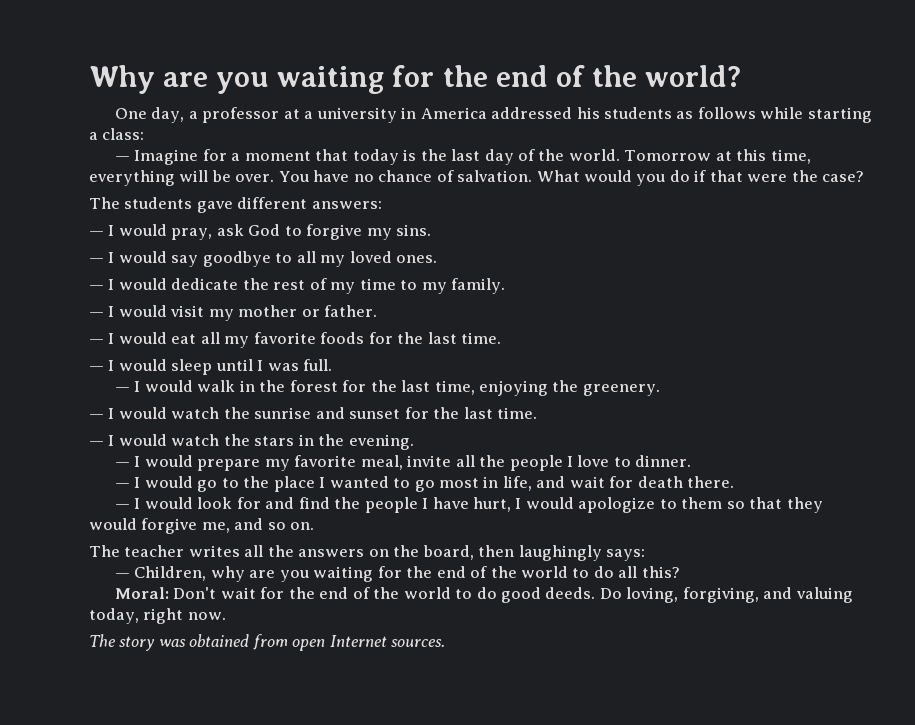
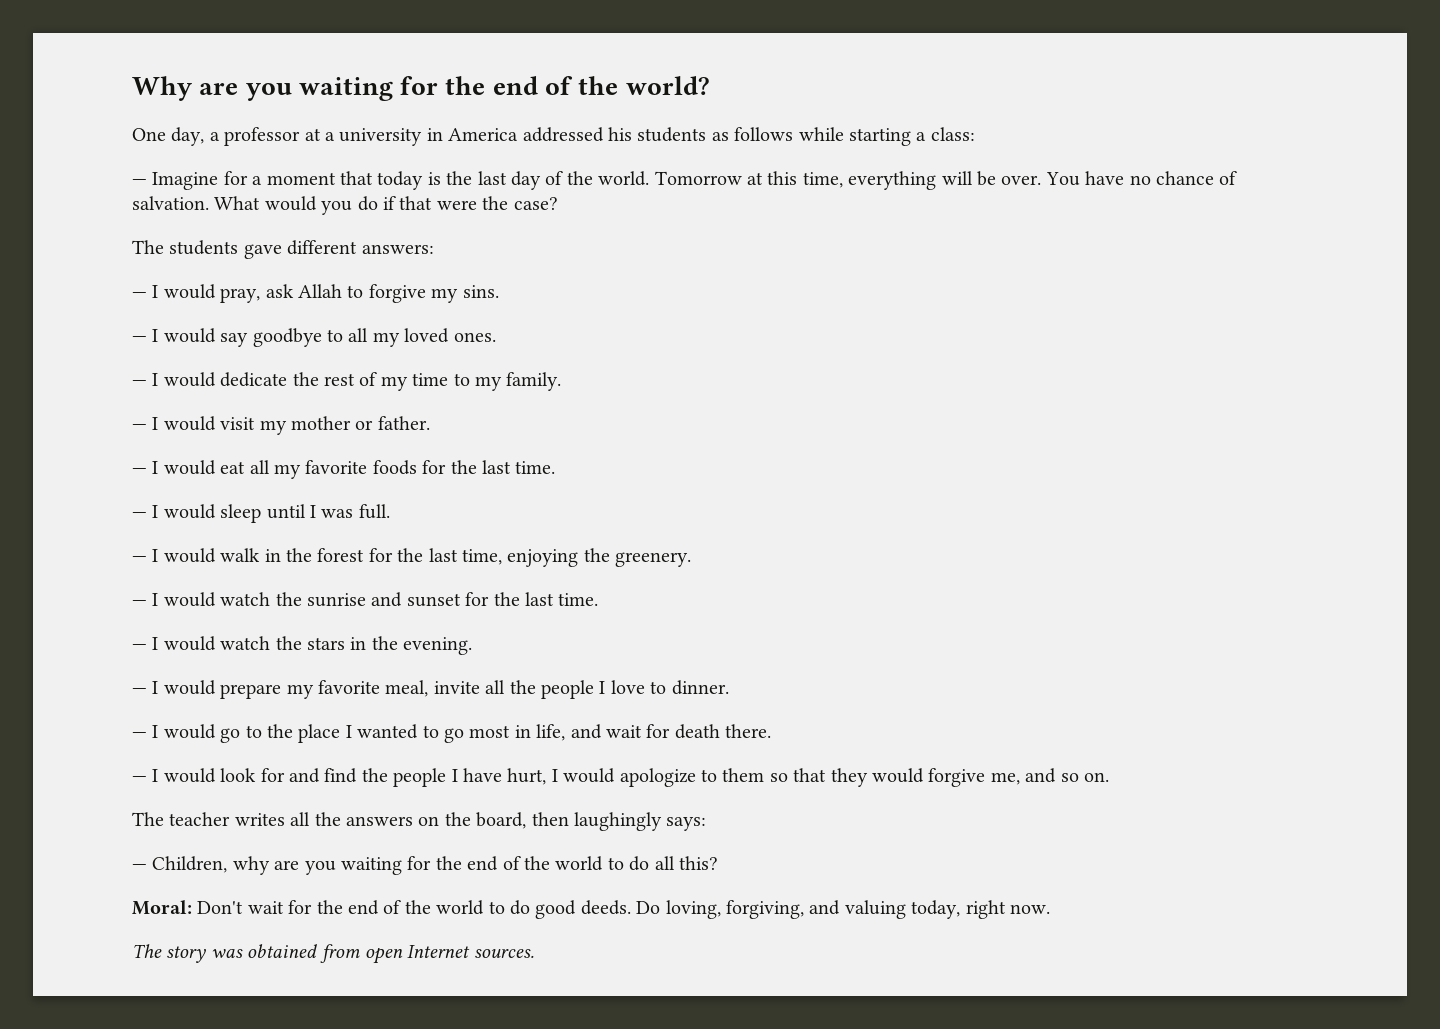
[248,224,281,236] God -> [298,284,342,298] Allah

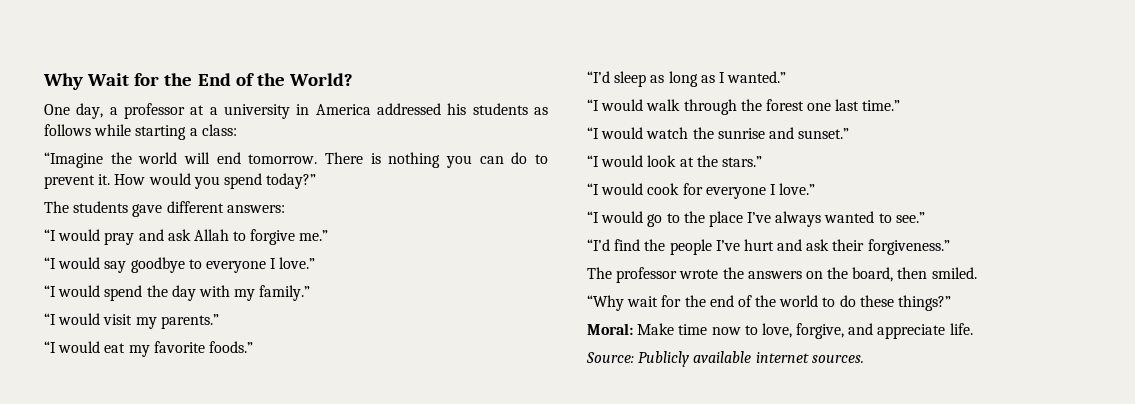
[199,76,710,101] are you waiting for the end of the world? -> [87,73,353,86] Wait for the End of the World?
[132,171,1238,190] [132,196,558,215] — Imagine for a moment that today is the last day of the world. Tomorrow at this time, everything will be over. You have no chance of salvation. What would you do if that were the case? -> [44,152,548,168] [44,173,317,189] “Imagine the world will end tomorrow. There is nothing you can do to prevent it. How would you spend today?”
[132,284,499,303] [132,328,496,347] [132,372,562,391] [132,416,430,435] [132,461,159,474] — I would pray, ask Allah to forgive my sins. // — I would say goodbye to all my loved ones. // — I would dedicate the rest of my time to my family. // — I would visit my mother or father. // — I -> [44,229,329,245] [44,257,316,273] [44,285,311,301] [44,313,219,329] [44,341,56,353] “I would pray and ask Allah to forgive me.” // “I would say goodbye to everyone I love.” // “I would spend the day with my family.” // “I would visit my parents.” // “I
[249,460,556,479] [132,504,390,523] [132,549,159,562] all my favorite foods for the last time. // — I would sleep until I was full. // — I -> [128,341,253,357] [587,71,787,87] [587,99,599,111] my favorite foods.” // “I’d sleep as long as I wanted.” // “I
[264,549,281,562] in -> [683,99,737,115] through
[368,548,692,567] [132,593,159,606] for the last time, enjoying the greenery. // — I -> [807,99,901,111] [587,127,599,139] one last time.” // “I
[406,592,599,607] [132,636,473,655] [132,680,729,699] [132,725,159,738] sunset for the last time. // — I would watch the stars in the evening. // — I would prepare my favorite meal, invite all the people I love to dinner. // — I -> [798,128,850,139] [587,155,762,167] [587,183,816,199] [587,211,599,223] sunset.” // “I would look at the stars.” // “I would cook for everyone I love.” // “I
[345,724,772,743] [132,768,1109,787] [132,812,311,826] I wanted to go most in life, and wait for death there. // — I would look for and find the people I have hurt, I would apologize to them so that they would forgive me, and so on. // The teacher writes all -> [747,211,925,227] [587,239,950,255] [587,267,719,283] I’ve always wanted to see.” // “I’d find the people I’ve hurt and ask their forgiveness.” // The professor wrote
[573,812,707,831] [132,856,718,875] [132,900,244,915] laughingly says: // — Children, why are you waiting for the end of the world to do all this? // Moral: Don't -> [931,267,977,279] [587,295,624,311] smiled. // “Why
[535,900,1050,919] [132,944,471,964] good deeds. Do loving, forgiving, and valuing today, right now. // The story was obtained from open Internet -> [859,295,952,311] [587,323,973,339] [586,351,809,367] these things?” // Moral: Make time now to love, forgive, and appreciate life. // Source: Publicly available internet

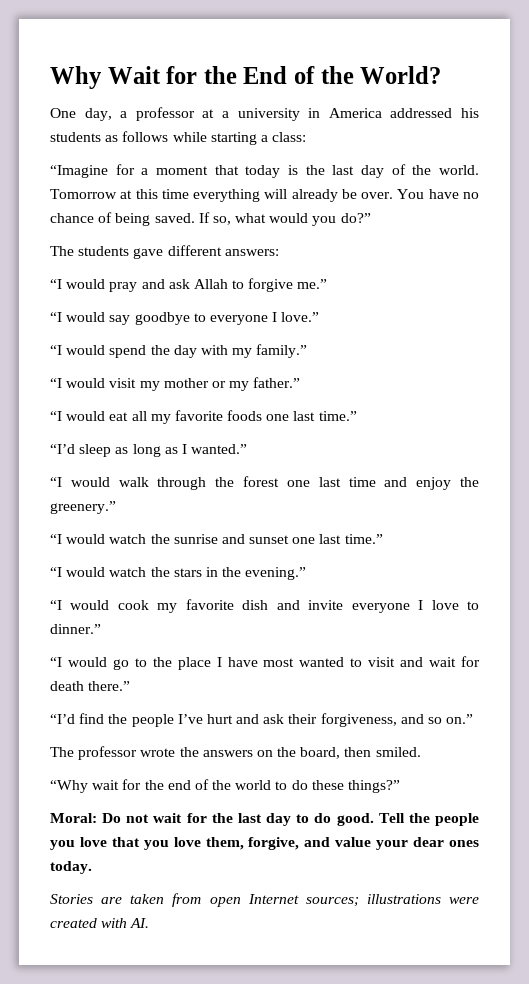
[110,152,548,168] [44,173,317,189] the world will end tomorrow. There is nothing you can do to prevent it. How would you spend today?” -> [115,164,480,178] [50,189,479,202] [50,212,371,226] for a moment that today is the last day of the world. Tomorrow at this time everything will already be over. You have no chance of being saved. If so, what would you do?”
[160,314,219,329] parents.” -> [163,377,301,391] mother or my father.”
[128,341,253,357] my favorite foods.” -> [131,410,357,424] all my favorite foods one last time.”
[862,100,901,111] time.” -> [348,477,479,490] [50,501,116,514] time and enjoy the greenery.”
[798,128,850,139] [587,155,762,167] [587,183,816,199] sunset.” // “I would look at the stars.” // “I would cook for everyone I love.” -> [249,534,383,544] [50,567,307,580] [50,599,479,613] [50,624,101,634] sunset one last time.” // “I would watch the stars in the evening.” // “I would cook my favorite dish and invite everyone I love to dinner.”
[747,211,925,227] I’ve always wanted to see.” -> [216,656,481,667] [50,681,131,691] I have most wanted to visit and wait for death there.”
[867,239,950,255] forgiveness.” -> [320,713,474,727] forgiveness, and so on.”
[637,323,973,339] [586,351,864,367] Make time now to love, forgive, and appreciate life. // Source: Publicly available internet sources. -> [102,813,479,826] [50,837,480,850] [50,861,92,874] [50,893,479,907] [50,918,150,928] Do not wait for the last day to do good. Tell the people you love that you love them, forgive, and value your dear ones today. // Stories are taken from open Internet sources; illustrations were created with AI.

